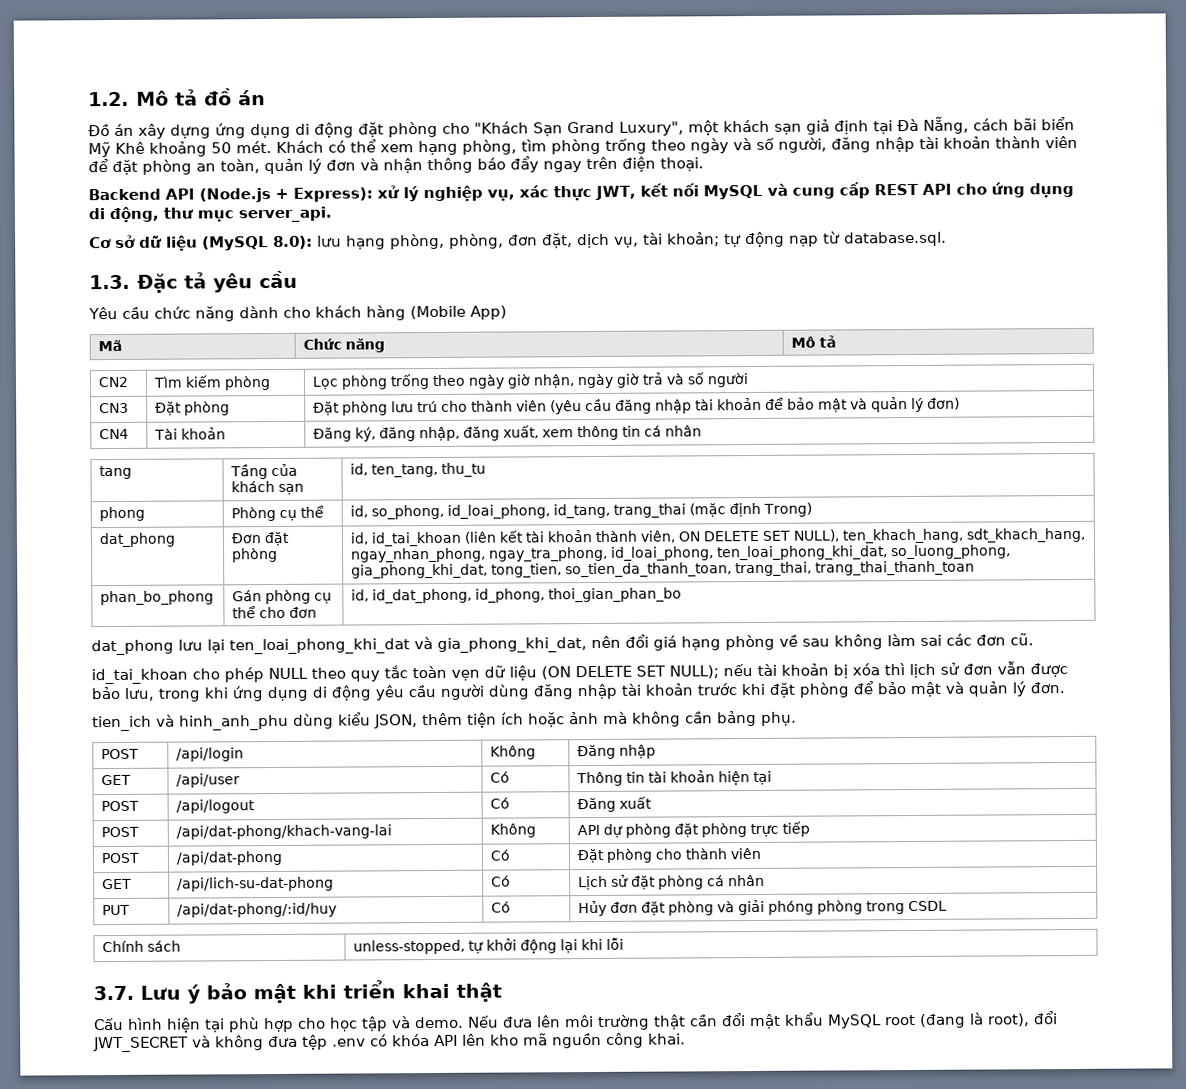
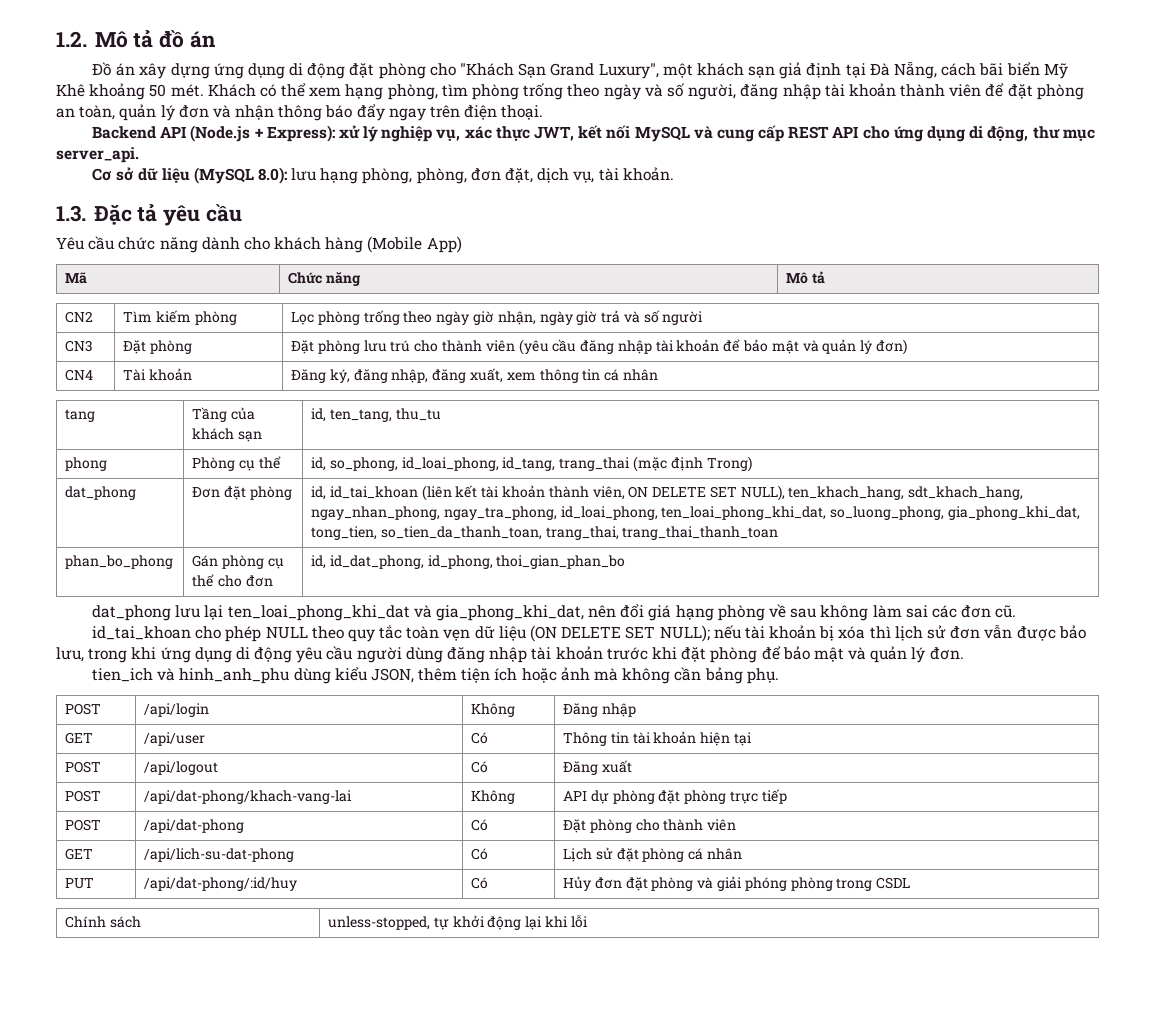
[667,231,947,248] khoản; tự động nạp từ database.sql. -> [622,167,674,181] khoản.
[93,979,502,1005] [93,1011,1058,1033] [93,1032,686,1053] // 3.7. Lưu ý bảo mật khi triển khai thật // Cấu hình hiện tại phù hợp cho học tập và demo. Nếu đưa lên môi trường thật cần đổi mật khẩu MySQL root (đang là root), đổi JWT_SECRET và không đưa tệp .env có khóa API lên kho mã nguồn công khai. -> (588, 921) none

